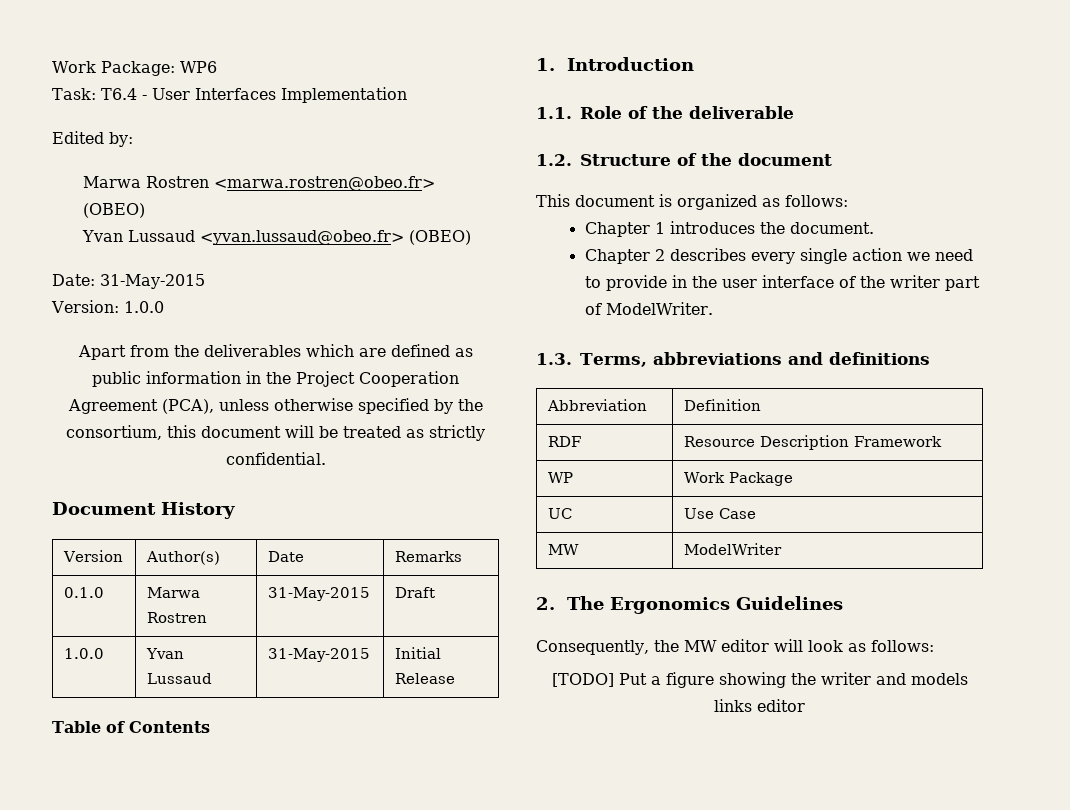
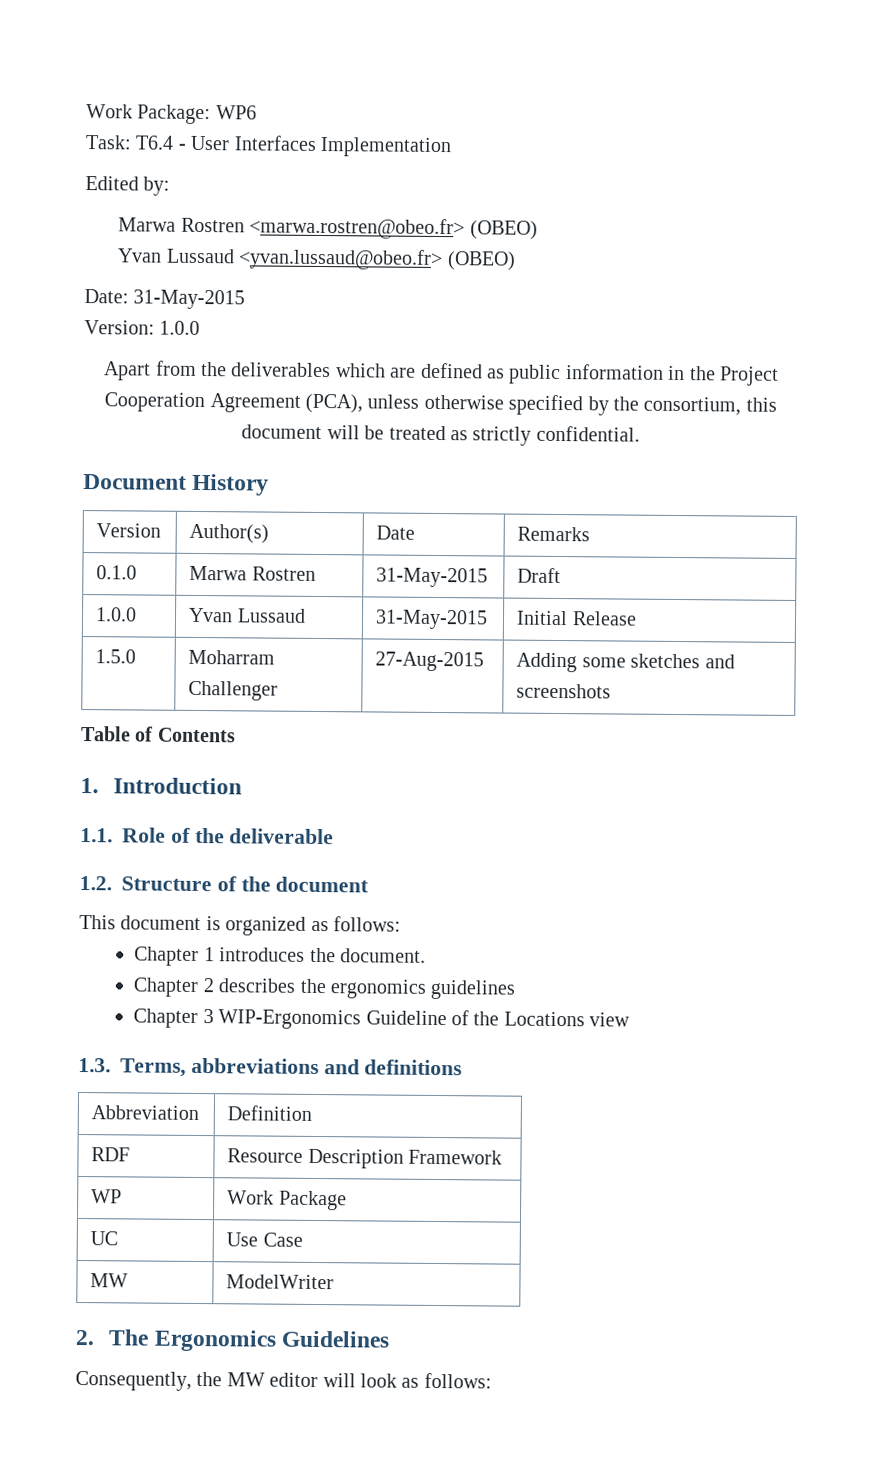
(455, 678) none -> [95,649,137,664] [188,649,276,665] [188,680,279,701] [375,651,485,672] [516,652,735,673] [516,683,612,699] // 1.5.0 | Moharram Challenger | 27-Aug-2015 | Adding some sketches and screenshots
[750,248,973,264] [584,275,980,291] [584,302,713,315] every single action we need to provide in the user interface of the writer part of ModelWriter. -> [299,978,516,1000] [133,1008,631,1030] the ergonomics guidelines // Chapter 3 WIP-Ergonomics Guideline of the Locations view
[551,672,968,688] [714,699,805,712] // [TODO] Put a figure showing the writer and models links editor -> (492, 1380) none

